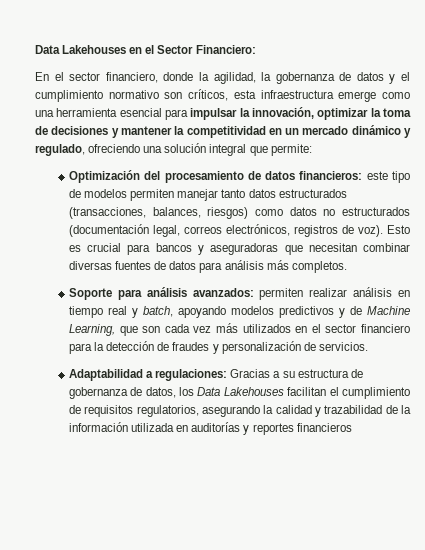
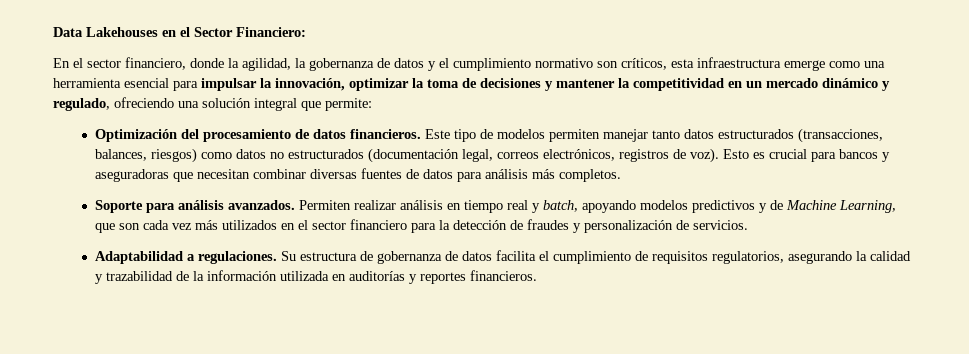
[299,171,388,180] financieros: este -> [350,129,451,139] financieros. Este
[192,288,304,300] avanzados: permiten -> [228,200,352,210] avanzados. Permiten
[155,369,363,381] [68,387,327,399] regulaciones: Gracias a su estructura de gobernanza de datos, los Data Lakehouses facilitan -> [198,250,537,264] regulaciones. Su estructura de gobernanza de datos facilita
[296,423,352,432] financieros -> [470,270,538,281] financieros.

